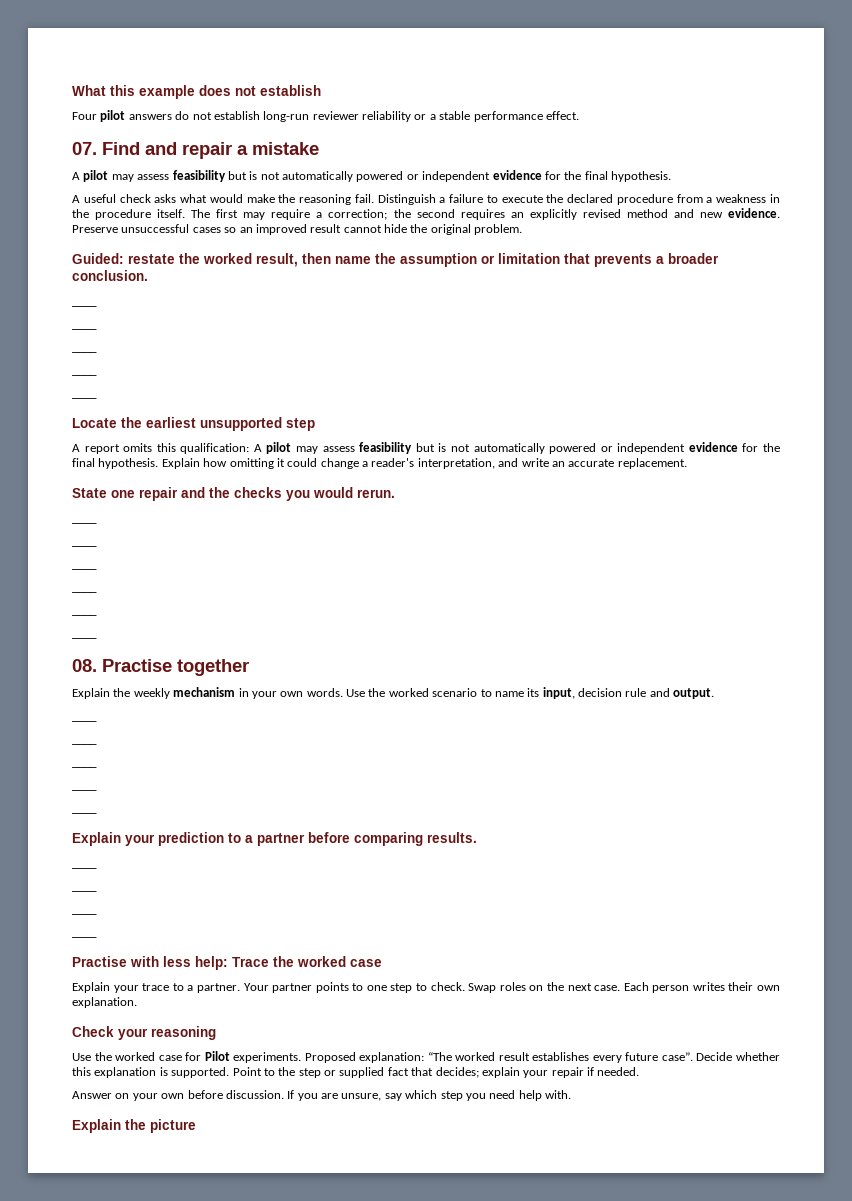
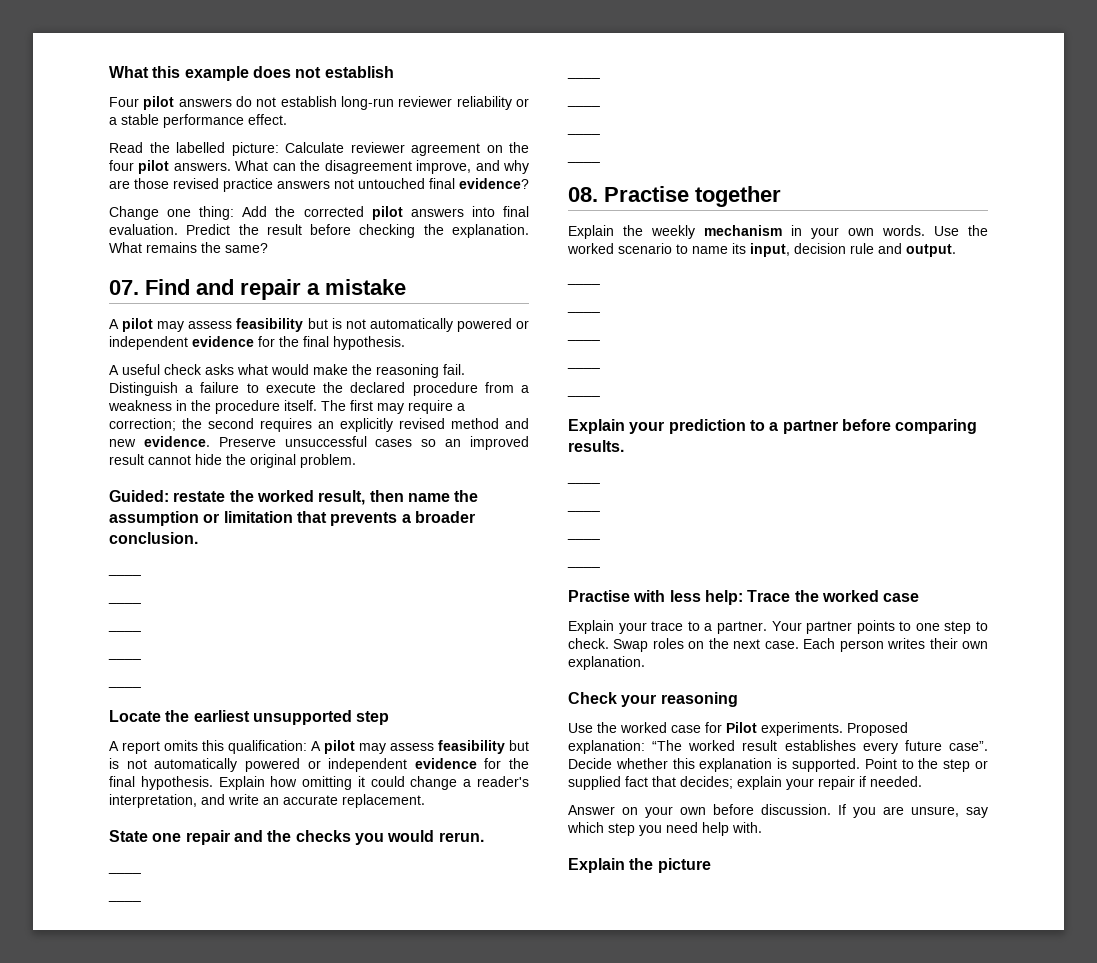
(579, 115) none -> [109,142,529,156] [109,160,529,174] [109,178,529,192] [109,206,529,220] [109,224,529,238] [109,242,268,253] // Read the labelled picture: Calculate reviewer agreement on the four pilot answers. What can the disagreement improve, and why are those revised practice answers not untouched final evidence? // Change one thing: Add the corrected pilot answers into final evaluation. Predict the result before checking the explanation. What remains the same?

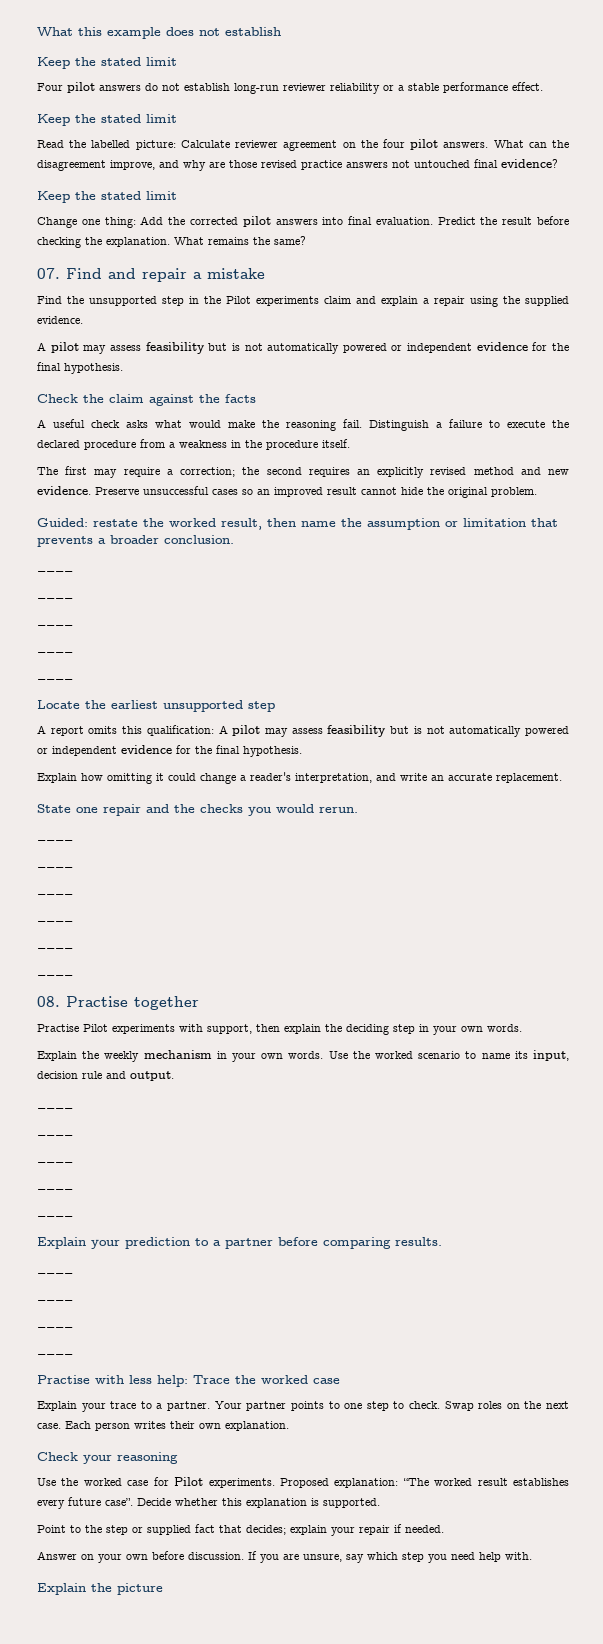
(394, 72) none -> [37,57,177,69] // Keep the stated limit
(287, 119) none -> [37,114,177,126] // Keep the stated limit
(529, 183) none -> [37,191,177,203] // Keep the stated limit
(406, 287) none -> [37,296,569,307] [37,316,83,324] // Find the unsupported step in the Pilot experiments claim and explain a repair using the supplied evidence.
(405, 343) none -> [37,394,256,406] // Check the claim against the facts
(317, 405) none -> (350, 443) //
(213, 783) none -> (302, 751) //
(781, 196) none -> [37,1024,522,1035] // Practise Pilot experiments with support, then explain the deciding step in your own words.
(860, 765) none -> (380, 1503) //

